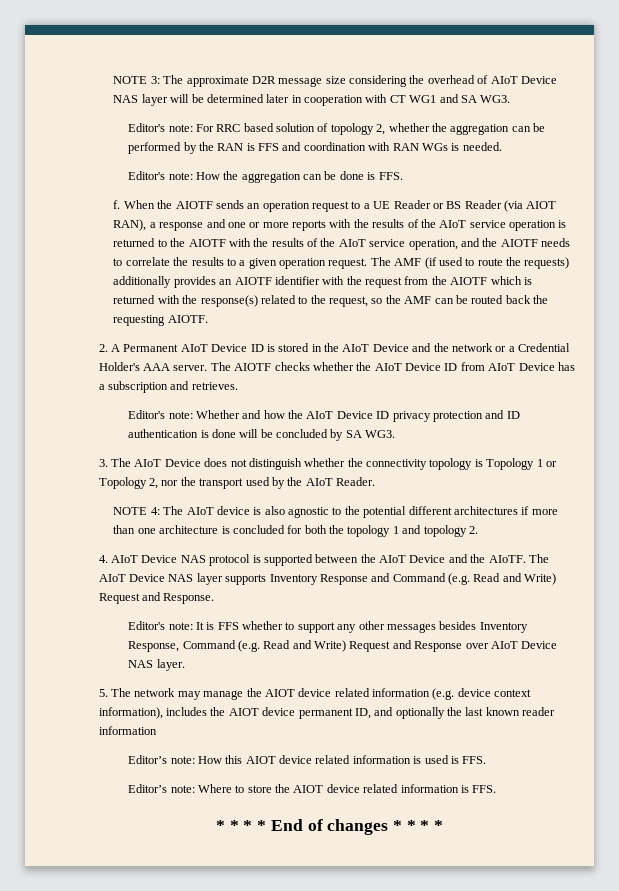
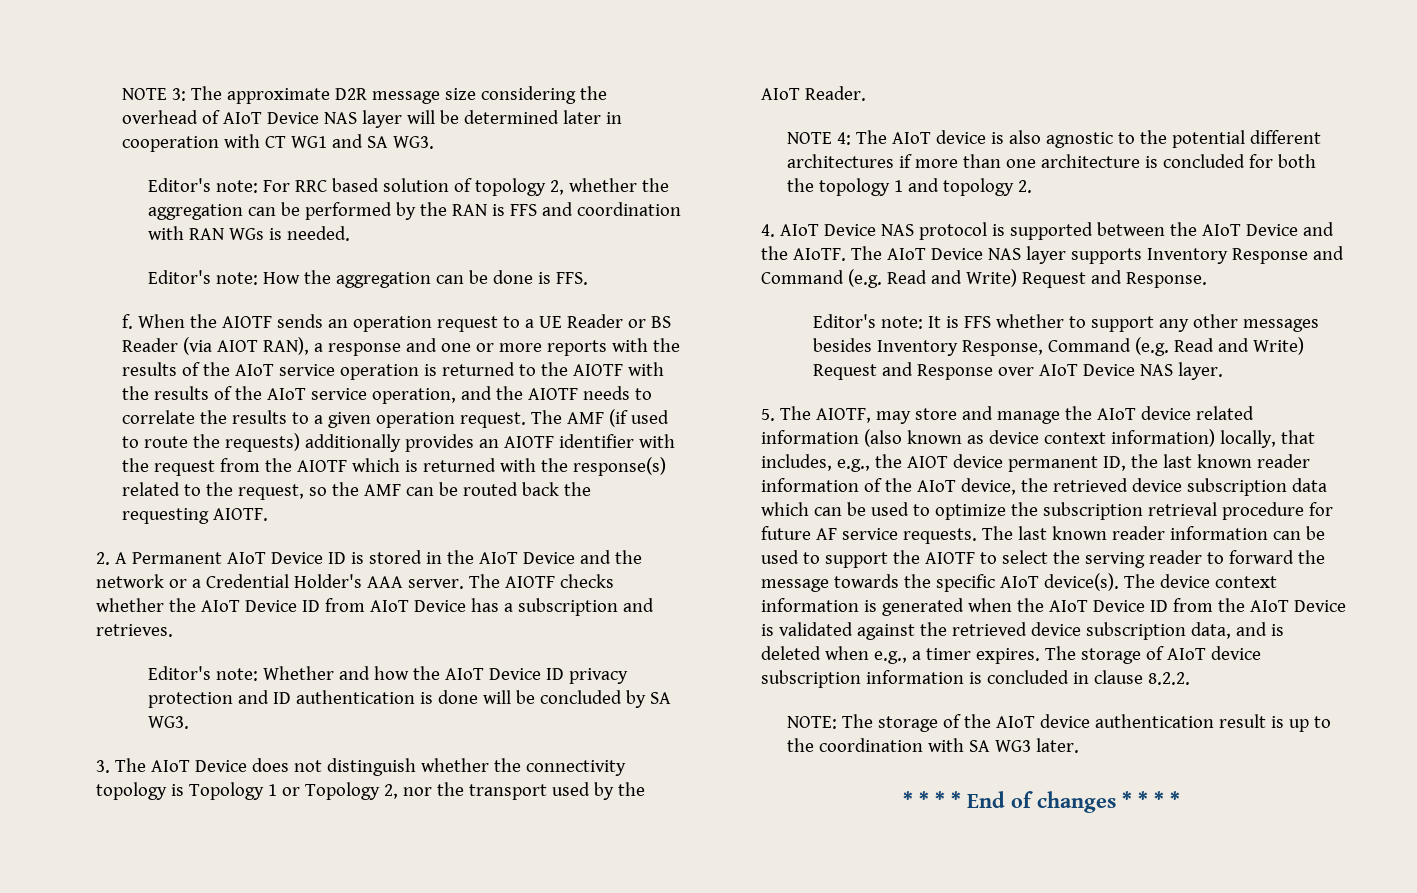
[134,688,201,700] network may -> [816,406,994,424] AIOTF, may store and
[264,688,532,700] [98,707,208,719] AIOT device related information (e.g. device context information), includes -> [1097,406,1255,420] [761,429,1316,448] [761,454,871,472] AIoT device related information (also known as device context information) locally, that includes, e.g.,
[374,707,445,719] and optionally -> (1127, 463) none
[128,755,487,764] [128,784,497,793] // Editor’s note: How this AIOT device related information is used is FFS. // Editor’s note: Where to store the AIOT device related information is FFS. -> [864,478,1328,496] [761,502,1334,520] [761,526,1326,544] [761,550,1326,568] [761,573,1278,592] [761,598,1347,616] [761,622,1285,640] [761,646,1262,664] [761,670,1191,688] [787,714,1332,732] [787,738,1080,753] of the AIoT device, the retrieved device subscription data which can be used to optimize the subscription retrieval procedure for future AF service requests. The last known reader information can be used to support the AIOTF to select the serving reader to forward the message towards the specific AIoT device(s). The device context information is generated when the AIoT Device ID from the AIoT Device is validated against the retrieved device subscription data, and is deleted when e.g., a timer expires. The storage of AIoT device subscription information is concluded in clause 8.2.2. // NOTE: The storage of the AIoT device authentication result is up to the coordination with SA WG3 later.

